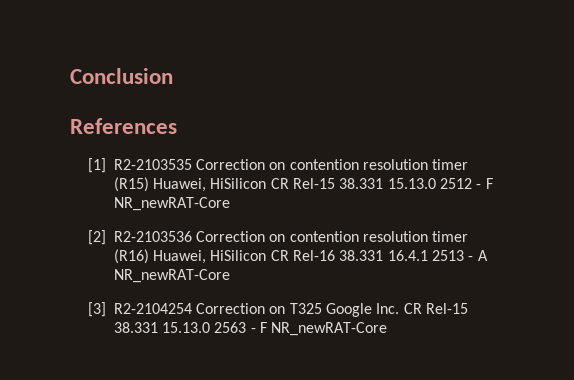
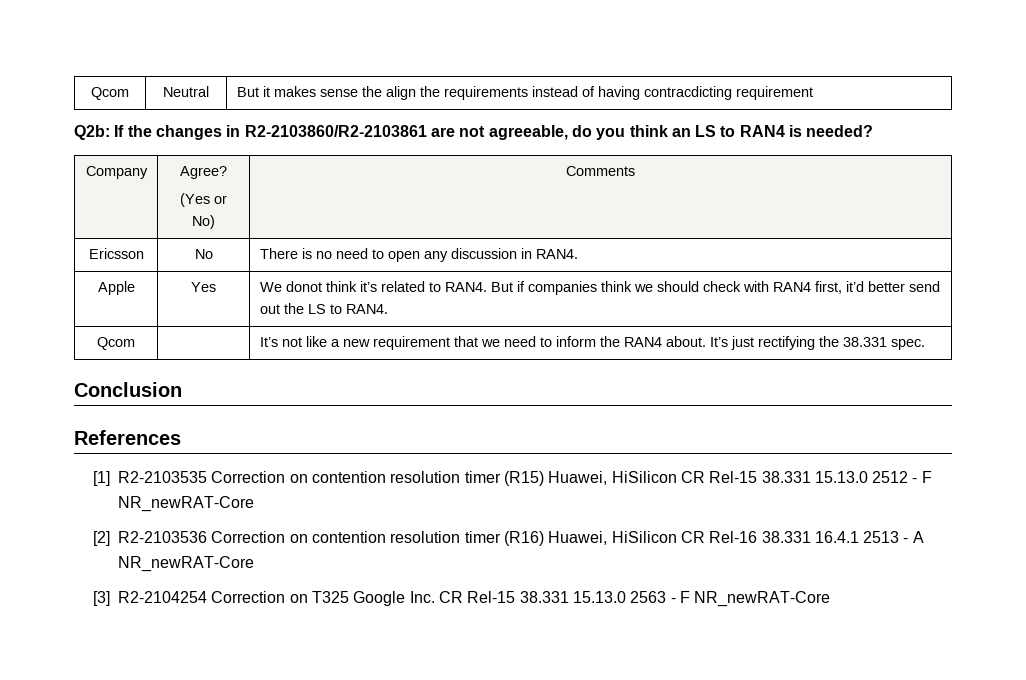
(70, 76) none -> [91,87,129,100] [163,86,209,97] [236,86,813,100] [74,125,874,140] [85,166,148,179] [180,166,227,179] [180,193,227,207] [192,215,215,229] [566,166,635,176] [88,248,144,259] [194,249,213,259] [259,248,578,262] [97,281,135,295] [191,282,216,292] [259,281,940,295] [259,303,388,314] [97,337,135,350] [259,336,925,350] Qcom | Neutral | But it makes sense the align the requirements instead of having contracdicting requirement // Q2b: If the changes in R2-2103860/R2-2103861 are not agreeable, do you think an LS to RAN4 is needed? // Company | Agree? // (Yes or No) | Comments // Ericsson | No | There is no need to open any discussion in RAN4. // Apple | Yes | We donot think it’s related to RAN4. But if companies think we should check with RAN4 first, it’d better send out the LS to RAN4. // Qcom | | It’s not like a new requirement that we need to inform the RAN4 about. It’s just rectifying the 38.331 spec. //

